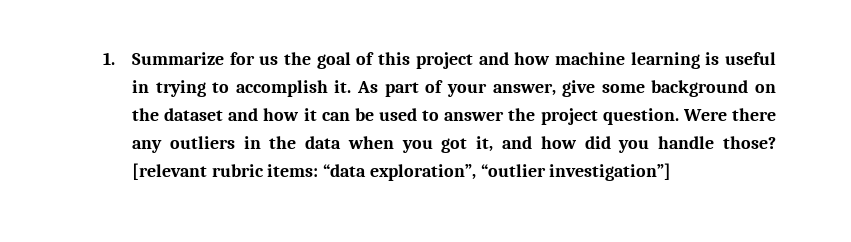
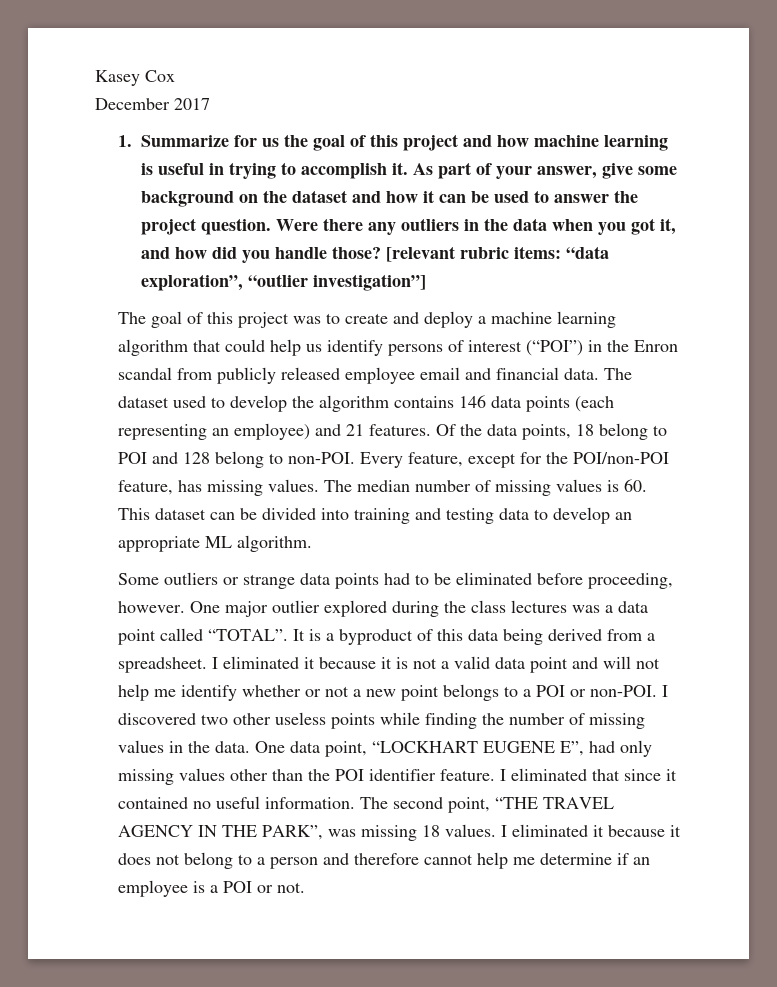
(103, 58) none -> [95,70,175,86] [95,98,210,110] Kasey Cox // December 2017 //
(672, 172) none -> [117,311,616,328] [117,339,678,356] [117,367,632,384] [117,395,614,412] [117,423,667,440] [117,451,669,468] [117,479,647,496] [117,507,632,524] [117,535,312,552] [117,572,673,589] [117,600,648,617] [117,628,655,645] [117,656,660,673] [117,684,668,701] [117,712,645,729] [117,740,652,757] [117,768,677,785] [117,796,614,813] [117,824,681,841] [117,852,650,869] [117,880,305,897] // The goal of this project was to create and deploy a machine learning algorithm that could help us identify persons of interest (“POI”) in the Enron scandal from publicly released employee email and financial data. The dataset used to develop the algorithm contains 146 data points (each representing an employee) and 21 features. Of the data points, 18 belong to POI and 128 belong to non-POI. Every feature, except for the POI/non-POI feature, has missing values. The median number of missing values is 60. This dataset can be divided into training and testing data to develop an appropriate ML algorithm. // Some outliers or strange data points had to be eliminated before proceeding, however. One major outlier explored during the class lectures was a data point called “TOTAL”. It is a byproduct of this data being derived from a spreadsheet. I eliminated it because it is not a valid data point and will not help me identify whether or not a new point belongs to a POI or non-POI. I discovered two other useless points while finding the number of missing values in the data. One data point, “LOCKHART EUGENE E”, had only missing values other than the POI identifier feature. I eliminated that since it contained no useful information. The second point, “THE TRAVEL AGENCY IN THE PARK”, was missing 18 values. I eliminated it because it does not belong to a person and therefore cannot help me determine if an employee is a POI or not.

